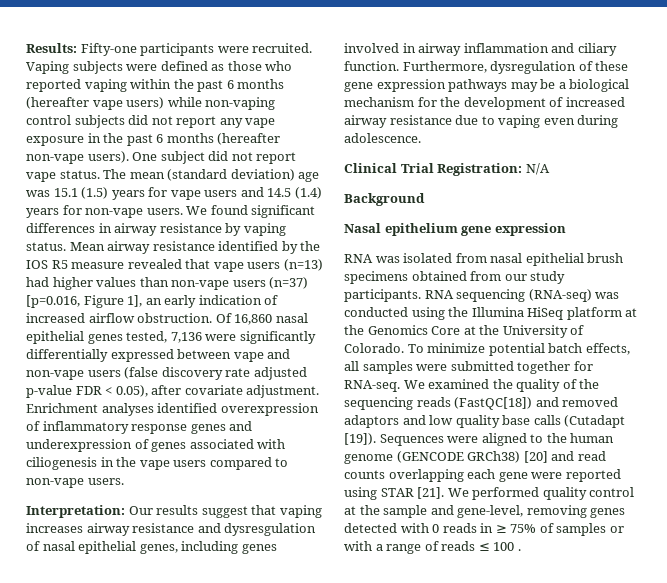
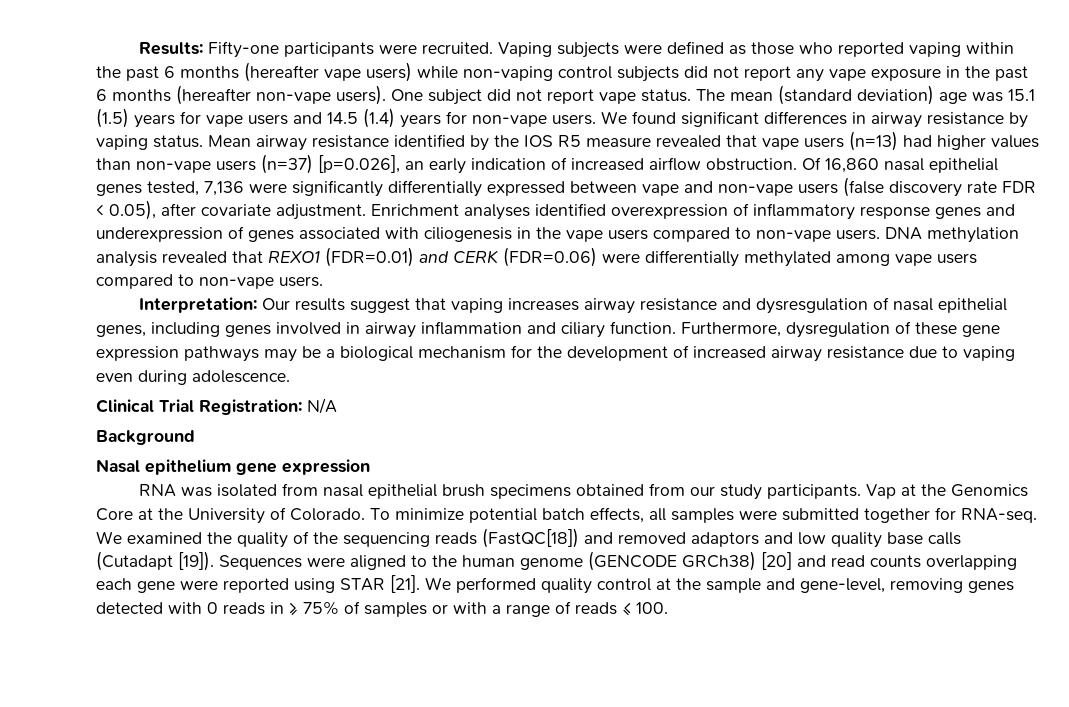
[26,295,143,308] [p=0.016, Figure 1], -> [318,155,400,173] [p=0.026],
[253,367,307,380] [26,385,72,398] adjusted p-value -> (997, 187) none
(124, 481) none -> [885,227,1019,243] [96,247,977,267] [96,274,323,289] DNA methylation analysis revealed that REXO1 (FDR=0.01) and CERK (FDR=0.06) were differentially methylated among vape users compared to non-vape users.
[424,289,620,302] [344,307,622,320] RNA sequencing (RNA-seq) was conducted using the Illumina HiSeq platform -> [865,484,896,499] Vap
[493,542,521,551] 100 . -> [636,602,668,614] 100.

